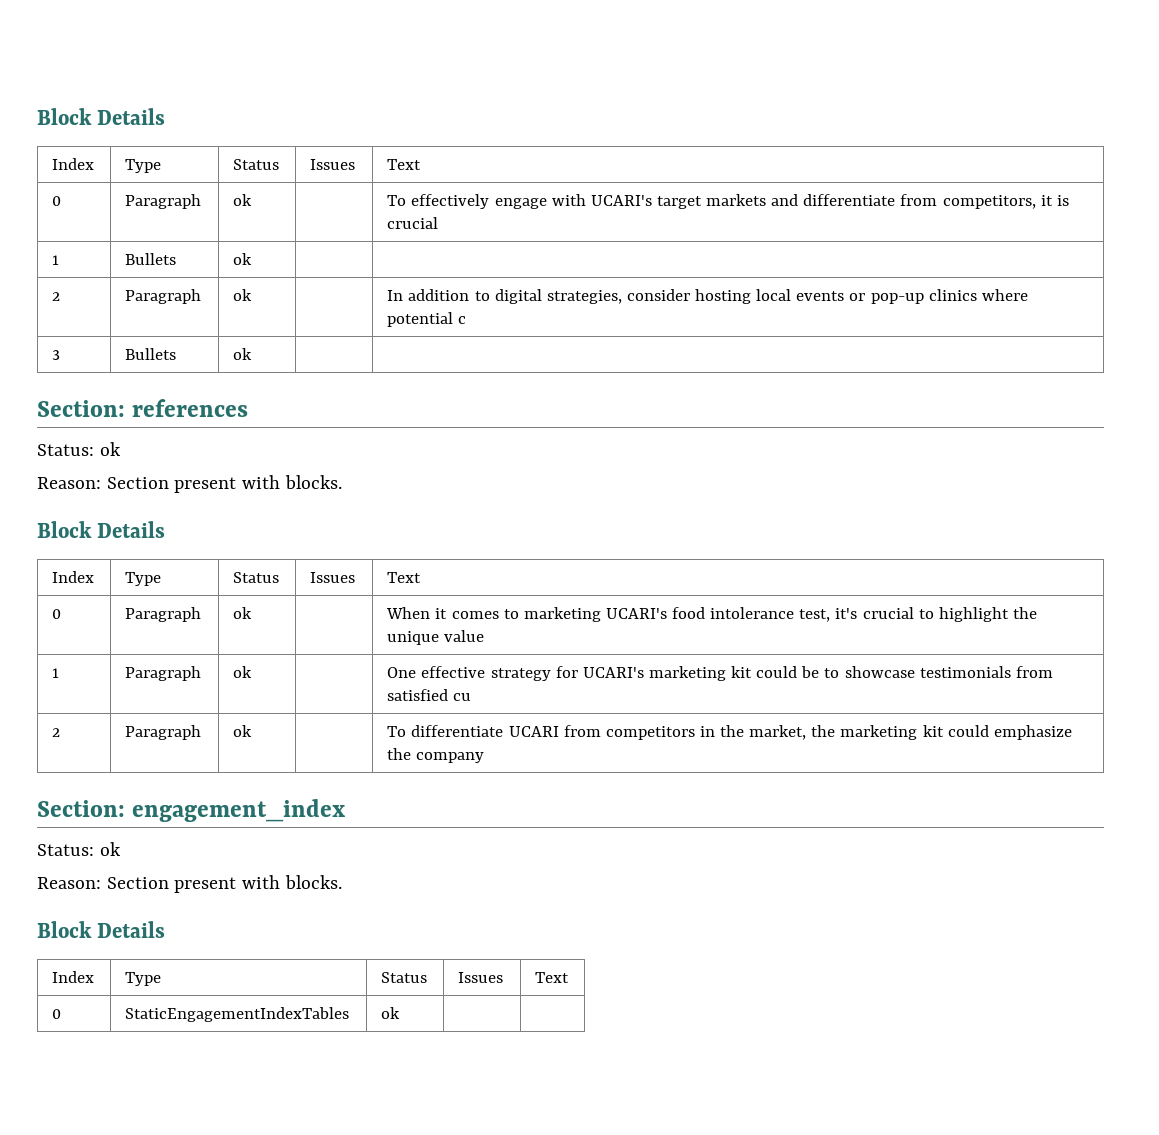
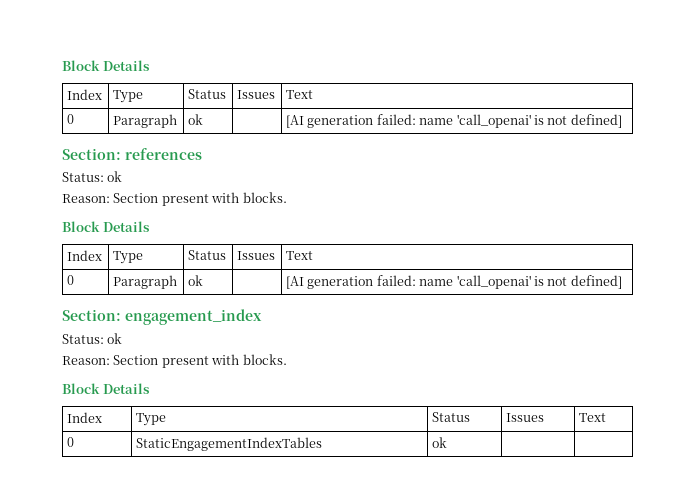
[387,194,1069,209] [387,217,439,229] [52,255,60,265] [125,253,177,265] [233,253,253,265] [52,292,61,301] [125,289,202,304] [233,289,253,301] [387,289,1028,304] [387,312,467,327] [52,350,61,360] [125,348,177,360] [233,348,253,360] To effectively engage with UCARI's target markets and differentiate from competitors, it is crucial // 1 | Bullets | ok | | // 2 | Paragraph | ok | | In addition to digital strategies, consider hosting local events or pop-up clinics where potential c // 3 | Bullets | ok | | -> [286,114,622,128] [AI generation failed: name 'call_openai' is not defined]
[386,607,1037,622] [387,630,485,645] [52,668,60,678] [125,666,202,681] [233,666,253,678] [387,666,1053,681] [387,689,472,701] [52,728,61,737] [125,725,202,740] [233,725,253,737] [387,725,1072,740] [387,748,485,763] When it comes to marketing UCARI's food intolerance test, it's crucial to highlight the unique value // 1 | Paragraph | ok | | One effective strategy for UCARI's marketing kit could be to showcase testimonials from satisfied cu // 2 | Paragraph | ok | | To differentiate UCARI from competitors in the market, the marketing kit could emphasize the company -> [286,275,622,289] [AI generation failed: name 'call_openai' is not defined]

